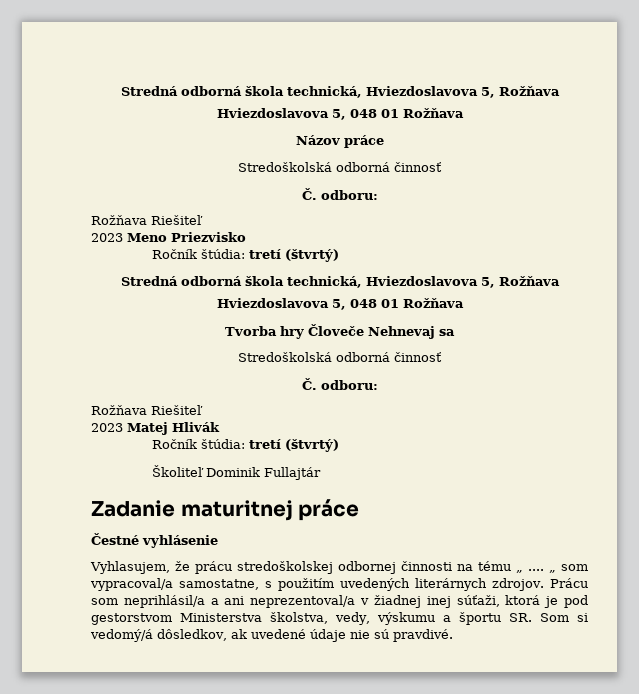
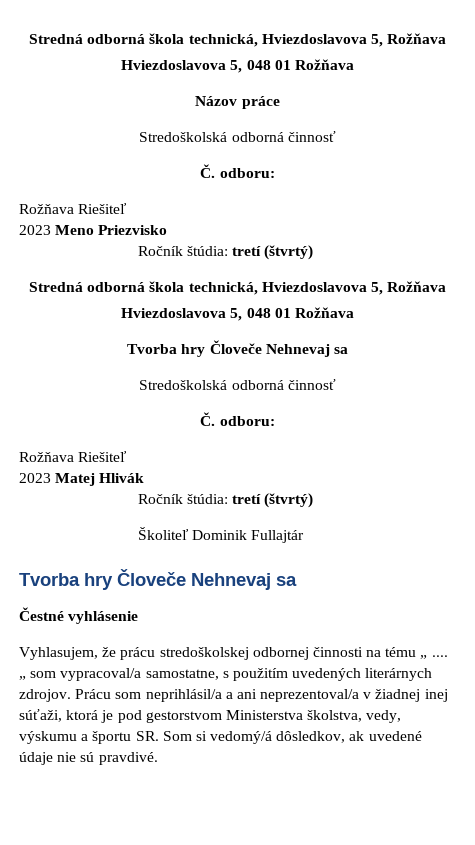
[91,499,360,521] Zadanie maturitnej práce -> [19,569,297,590] Tvorba hry Človeče Nehnevaj sa

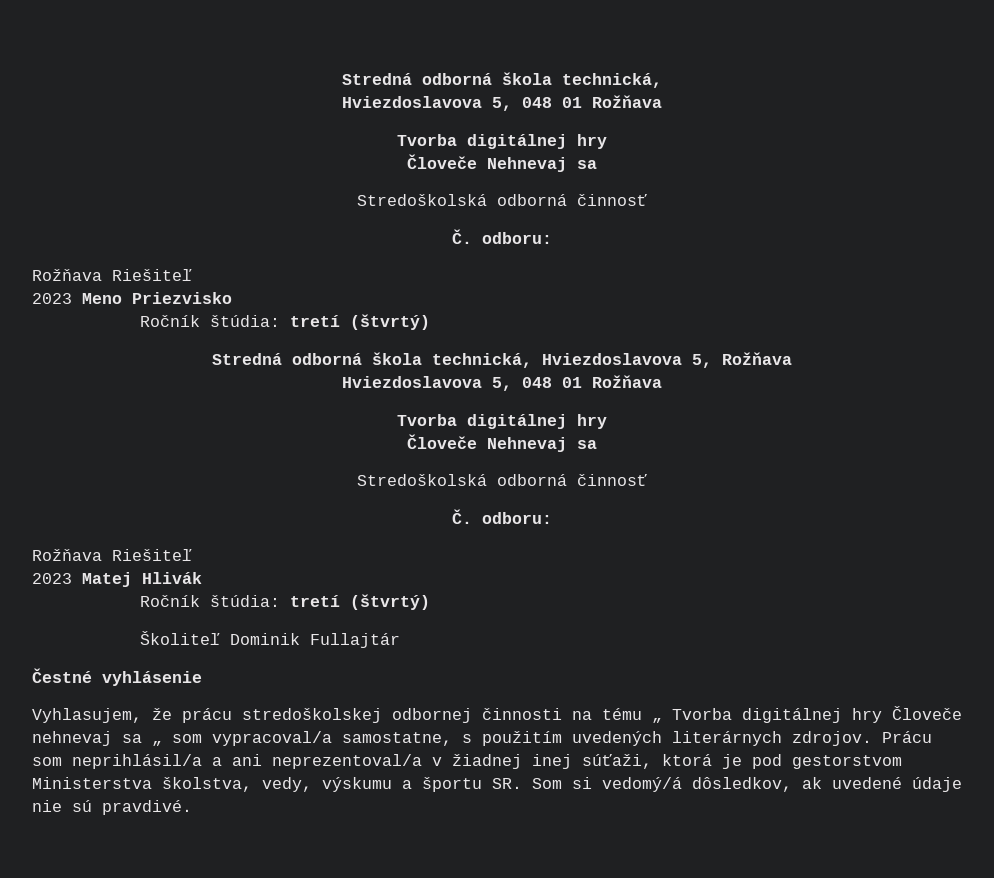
[28,33,447,47] [121,59,354,73] [195,96,280,109] Stredná odborná škola technická, Hviezdoslavova 5, Rožňava // Hviezdoslavova 5, 048 01 Rožňava // Názov práce -> [341,72,662,88] [341,95,662,111] [396,134,607,149] [406,154,597,172] Stredná odborná škola technická, // Hviezdoslavova 5, 048 01 Rožňava // Tvorba digitálnej hry // Človeče Nehnevaj sa
[181,344,206,357] hry -> [466,414,607,429] digitálnej hry //
[19,569,297,590] // Tvorba hry Človeče Nehnevaj sa -> (400, 640) none
[431,655,448,657] .... -> [672,706,962,723] [32,731,142,746] Tvorba digitálnej hry Človeče nehnevaj sa

